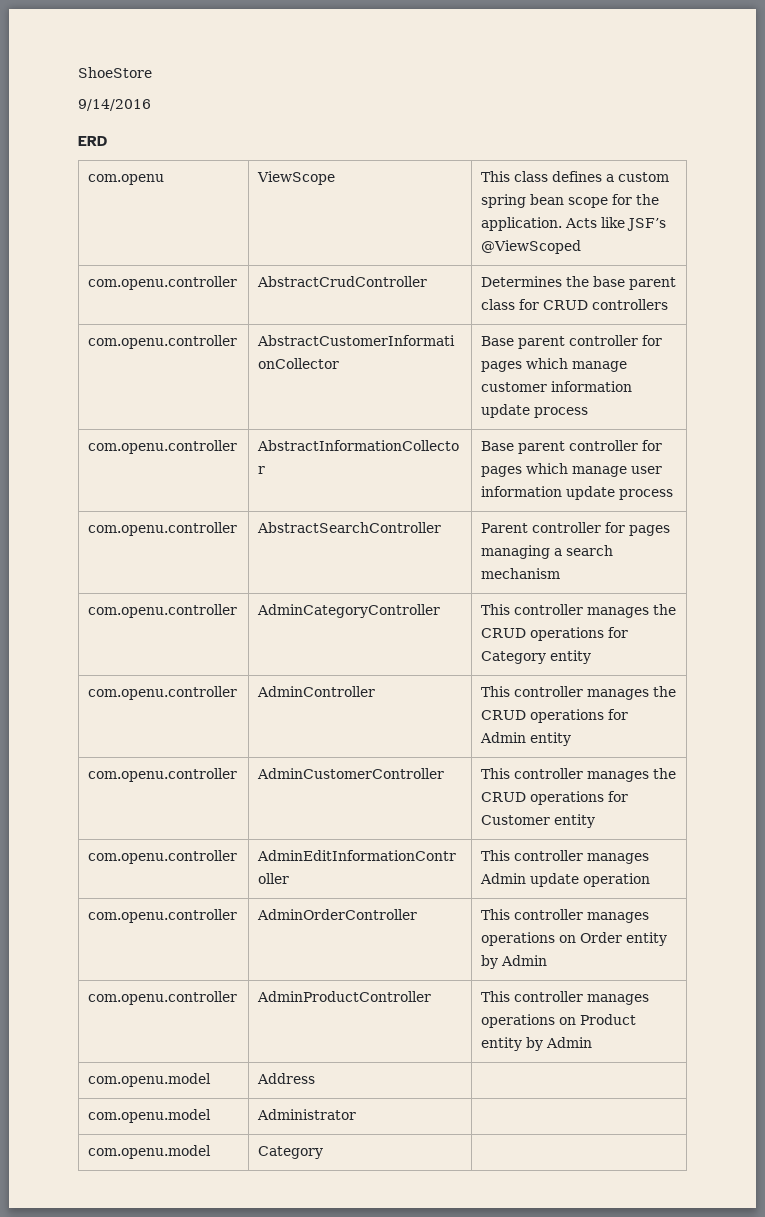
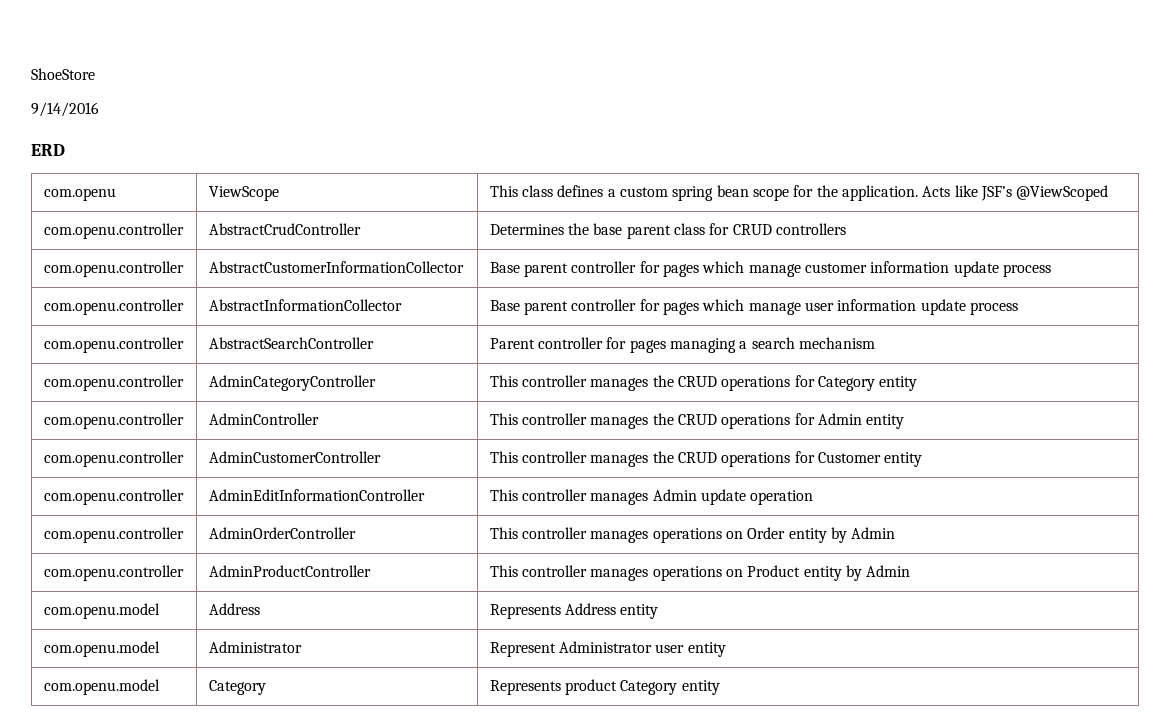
(316, 1078) none -> [489,603,659,619] Represents Address entity
[88,1145,212,1159] [258,1146,324,1159] // com.openu.model | Category | -> [489,641,726,657] [43,679,160,695] [208,680,266,695] [489,679,720,695] Represent Administrator user entity // com.openu.model | Category | Represents product Category entity

